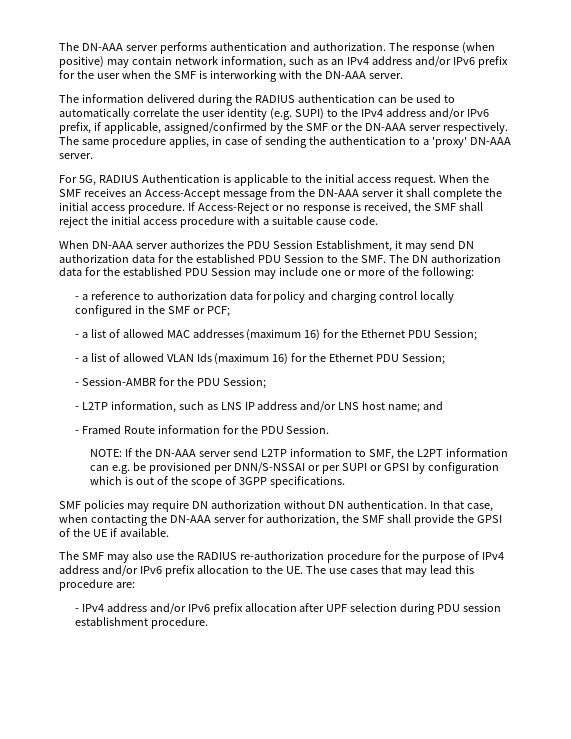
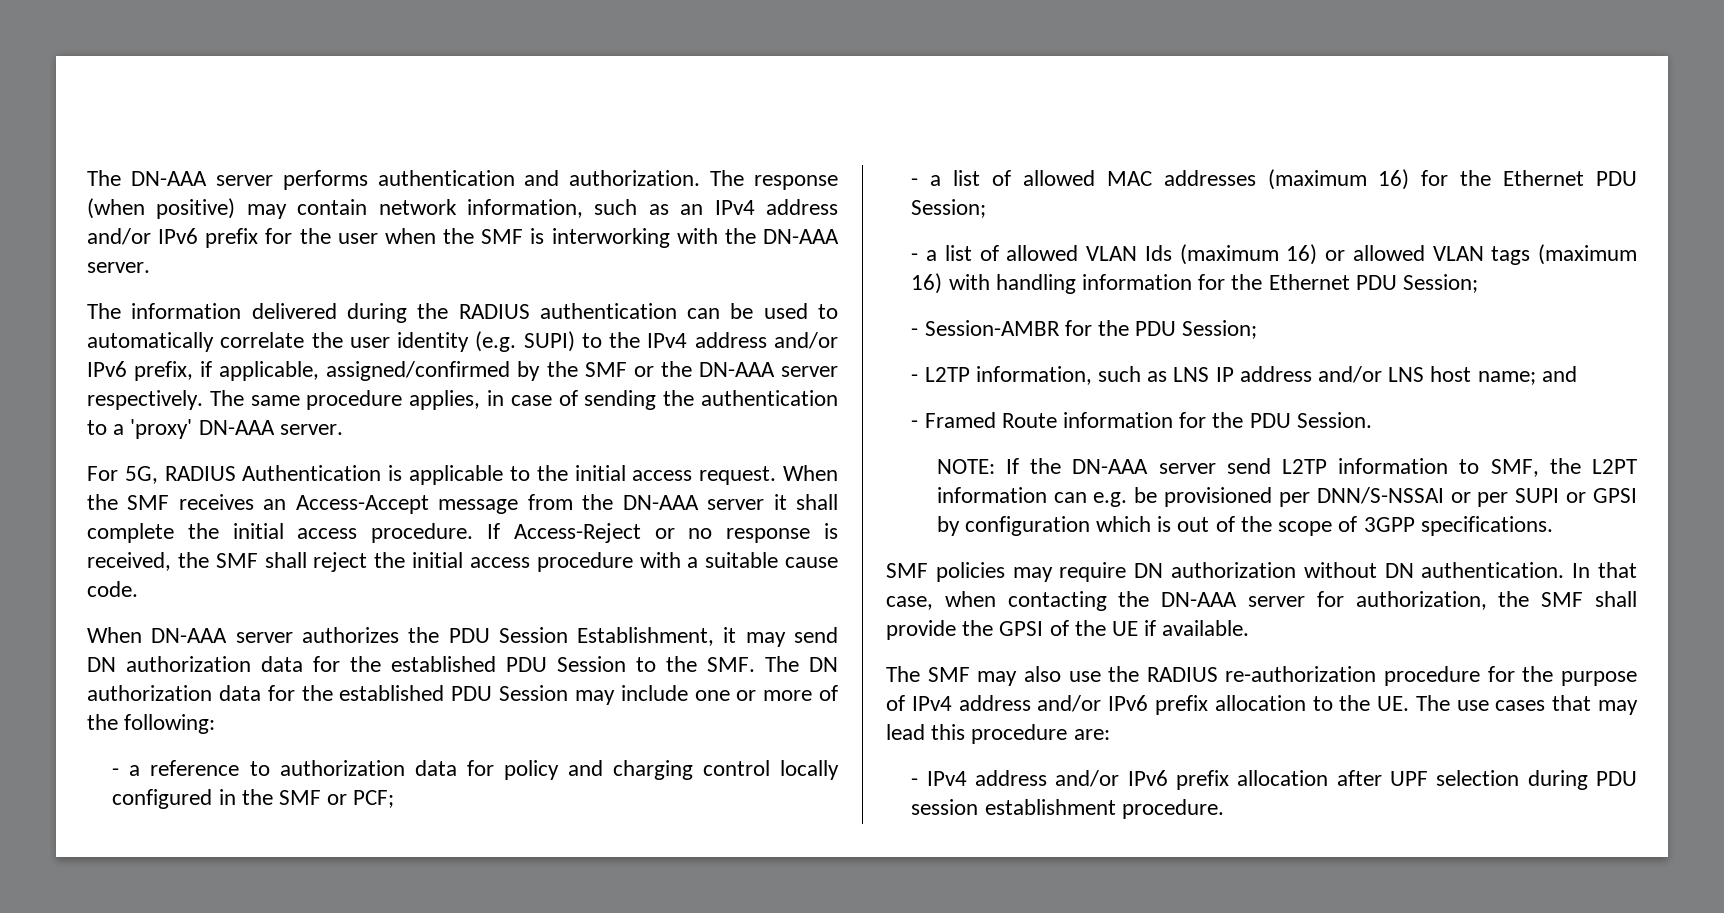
(289, 359) none -> [1325,244,1637,265] [911,273,1192,294] or allowed VLAN tags (maximum 16) with handling information

